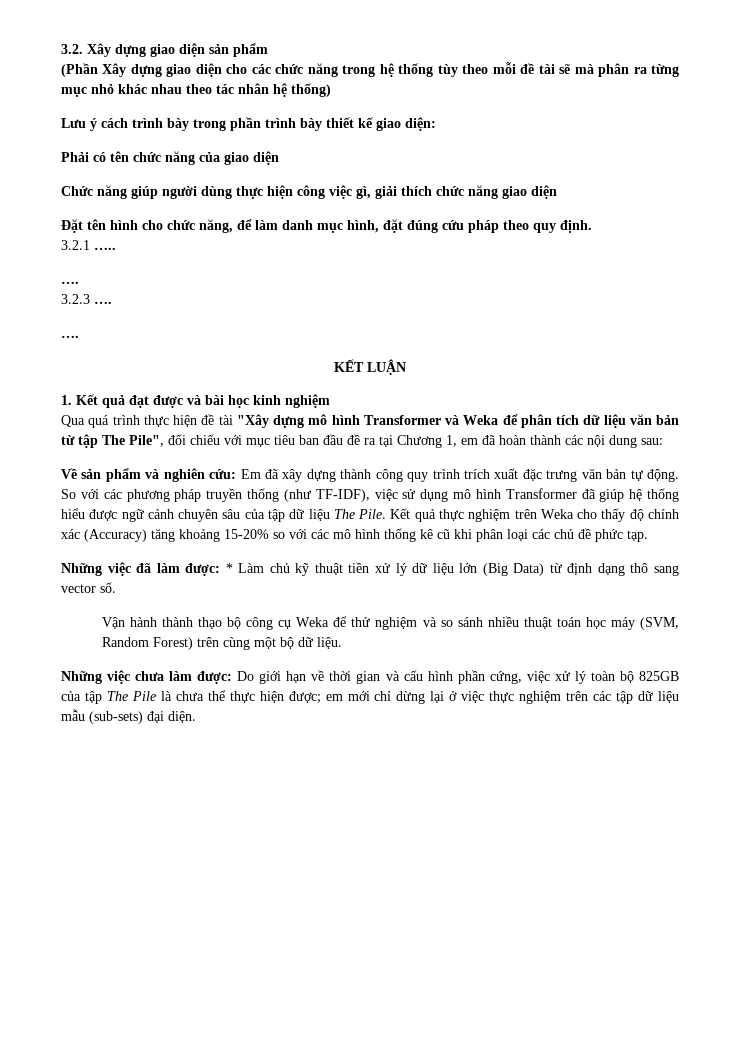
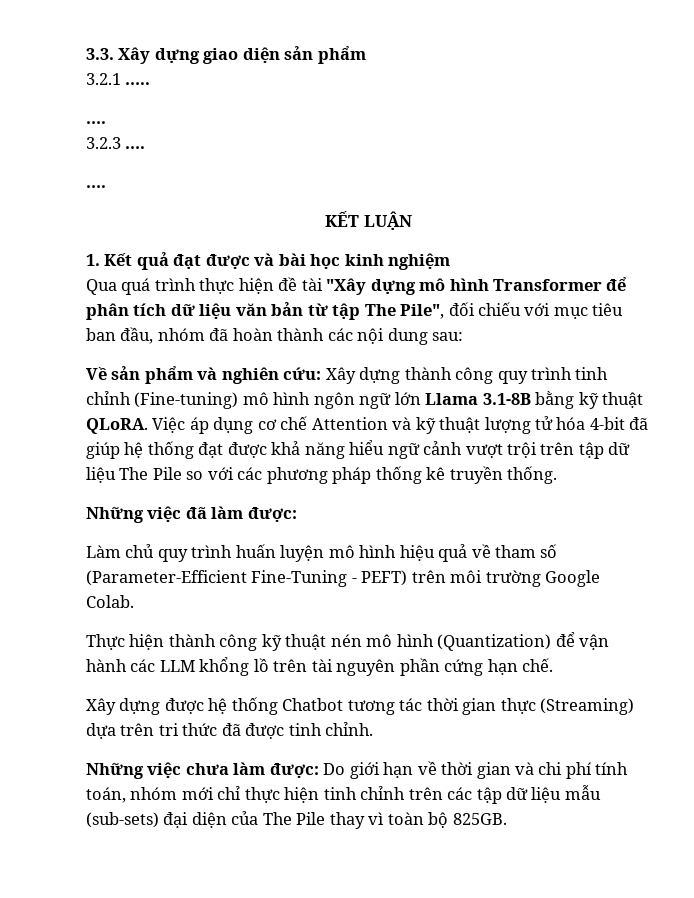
[61,44,83,54] 3.2. -> [86,48,114,60] 3.3.
[61,62,680,77] [61,83,331,97] [61,117,436,131] [61,151,279,165] [61,185,557,199] [61,219,592,233] // (Phần Xây dựng giao diện cho các chức năng trong hệ thống tùy theo mỗi đề tài sẽ mà phân ra từng mục nhỏ khác nhau theo tác nhân hệ thống) // Lưu ý cách trình bày trong phần trình bày thiết kế giao diện: // Phải có tên chức năng của giao diện // Chức năng giúp người dùng thực hiện công việc gì, giải thích chức năng giao diện // Đặt tên hình cho chức năng, để làm danh mục hình, đặt đúng cứu pháp theo quy định. -> (366, 55) none
[445,415,499,425] và Weka -> (603, 285) none
[323,434,478,448] đầu đề ra tại Chương 1, em -> [120,327,205,344] đầu, nhóm
[240,469,303,482] Em đã xây -> [325,367,356,384] Xây
[464,468,680,482] [61,488,679,502] [61,508,680,522] [61,528,648,542] trích xuất đặc trưng văn bản tự động. So với các phương pháp truyền thống (như TF-IDF), việc sử dụng mô hình Transformer đã giúp hệ thống hiểu được ngữ cảnh chuyên sâu của tập dữ liệu The Pile. Kết quả thực nghiệm trên Weka cho thấy độ chính xác (Accuracy) tăng khoảng 15-20% so với các mô hình thống kê cũ khi phân loại các chủ đề phức tạp. -> [575,367,609,380] [86,391,644,409] [86,416,649,434] [86,440,631,459] [86,466,558,484] tinh chỉnh (Fine-tuning) mô hình ngôn ngữ lớn Llama 3.1-8B bằng kỹ thuật QLoRA. Việc áp dụng cơ chế Attention và kỹ thuật lượng tử hóa 4-bit đã giúp hệ thống đạt được khả năng hiểu ngữ cảnh vượt trội trên tập dữ liệu The Pile so với các phương pháp thống kê truyền thống.
[225,563,233,573] * -> (297, 514) //
[295,562,679,576] [61,582,116,593] [101,616,679,630] [101,637,342,650] kỹ thuật tiền xử lý dữ liệu lớn (Big Data) từ định dạng thô sang vector số. // Vận hành thành thạo bộ công cụ Weka để thử nghiệm và so sánh nhiều thuật toán học máy (SVM, Random Forest) trên cùng một bộ dữ liệu. -> [157,544,558,562] [86,570,601,587] [86,595,134,608] [86,632,610,651] [86,657,554,676] [86,697,635,715] [86,722,374,739] quy trình huấn luyện mô hình hiệu quả về tham số (Parameter-Efficient Fine-Tuning - PEFT) trên môi trường Google Colab. // Thực hiện thành công kỹ thuật nén mô hình (Quantization) để vận hành các LLM khổng lồ trên tài nguyên phần cứng hạn chế. // Xây dựng được hệ thống Chatbot tương tác thời gian thực (Streaming) dựa trên tri thức đã được tinh chỉnh.
[403,670,679,684] [61,690,562,704] cấu hình phần cứng, việc xử lý toàn bộ 825GB của tập The Pile là chưa thể thực hiện được; em mới chỉ dừng lại ở việc thực nghiệm -> [538,762,629,779] [86,786,406,803] chi phí tính toán, nhóm mới chỉ thực hiện tinh chỉnh
[168,711,196,723] diện. -> [191,811,507,829] diện của The Pile thay vì toàn bộ 825GB.

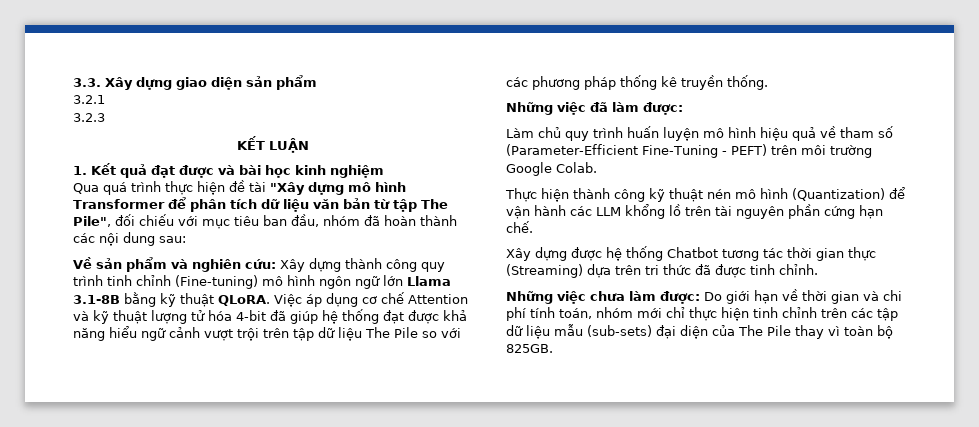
[125,82,151,85] [86,121,106,124] ….. // …. -> (105, 99) none
[125,146,146,149] [86,185,106,188] …. // …. -> (105, 117) none

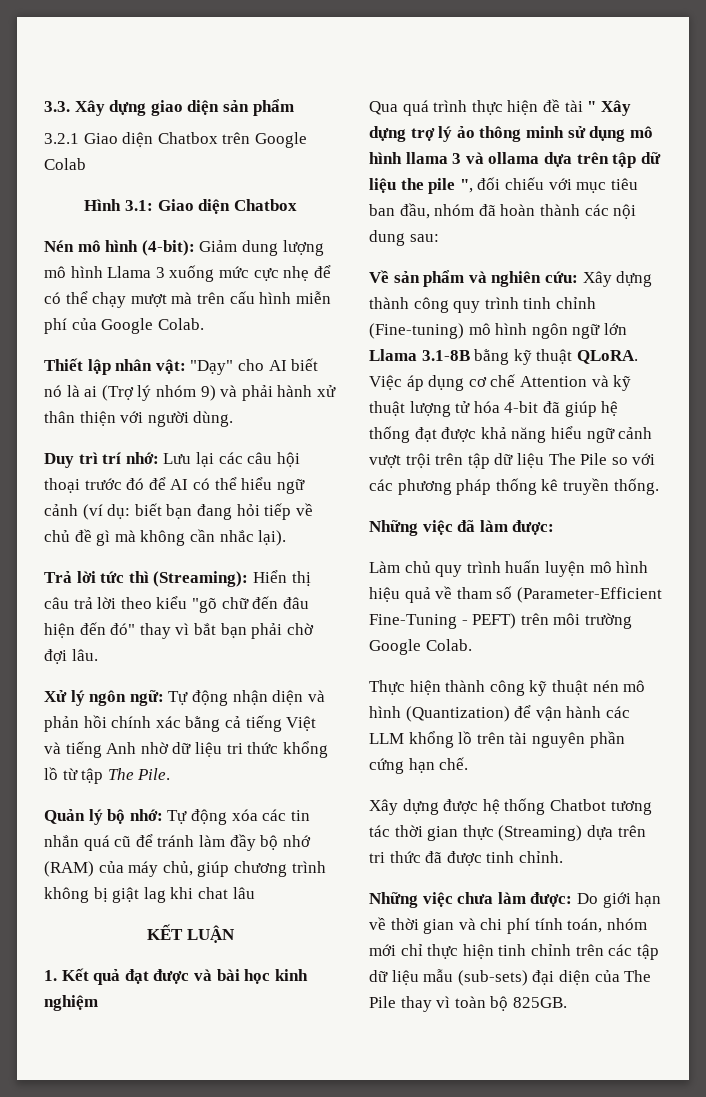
[73,113,105,122] // 3.2.3 -> [83,132,307,148] [44,158,86,170] [84,199,297,214] [44,240,324,256] [44,265,331,282] [44,291,331,308] [44,318,204,334] [44,358,319,375] [44,385,336,401] [44,411,234,427] [44,452,300,468] [44,477,305,494] [44,503,313,520] [44,529,287,546] [44,570,311,587] [44,596,309,613] [44,622,314,639] [44,649,98,664] [44,690,325,706] [44,715,317,732] [44,741,328,758] [44,767,171,784] [44,809,310,825] [44,834,311,851] [44,861,326,877] [44,887,255,903] Giao diện Chatbox trên Google Colab // Hình 3.1: Giao diện Chatbox // Nén mô hình (4-bit): Giảm dung lượng mô hình Llama 3 xuống mức cực nhẹ để có thể chạy mượt mà trên cấu hình miễn phí của Google Colab. // Thiết lập nhân vật: "Dạy" cho AI biết nó là ai (Trợ lý nhóm 9) và phải hành xử thân thiện với người dùng. // Duy trì trí nhớ: Lưu lại các câu hội thoại trước đó để AI có thể hiểu ngữ cảnh (ví dụ: biết bạn đang hỏi tiếp về chủ đề gì mà không cần nhắc lại). // Trả lời tức thì (Streaming): Hiển thị câu trả lời theo kiểu "gõ chữ đến đâu hiện đến đó" thay vì bắt bạn phải chờ đợi lâu. // Xử lý ngôn ngữ: Tự động nhận diện và phản hồi chính xác bằng cả tiếng Việt và tiếng Anh nhờ dữ liệu tri thức khổng lồ từ tập The Pile. // Quản lý bộ nhớ: Tự động xóa các tin nhắn quá cũ để tránh làm đầy bộ nhớ (RAM) của máy chủ, giúp chương trình không bị giật lag khi chat lâu
[270,182,406,195] [73,197,448,212] [73,216,111,227] "Xây dựng mô hình Transformer để phân tích dữ liệu văn bản từ tập The Pile", -> [587,100,631,116] [369,126,653,142] [369,152,661,168] [369,178,473,194] " Xây dựng trợ lý ảo thông minh sử dụng mô hình llama 3 và ollama dựa trên tập dữ liệu the pile ",

